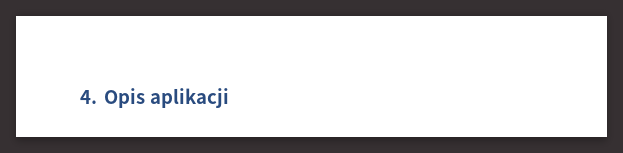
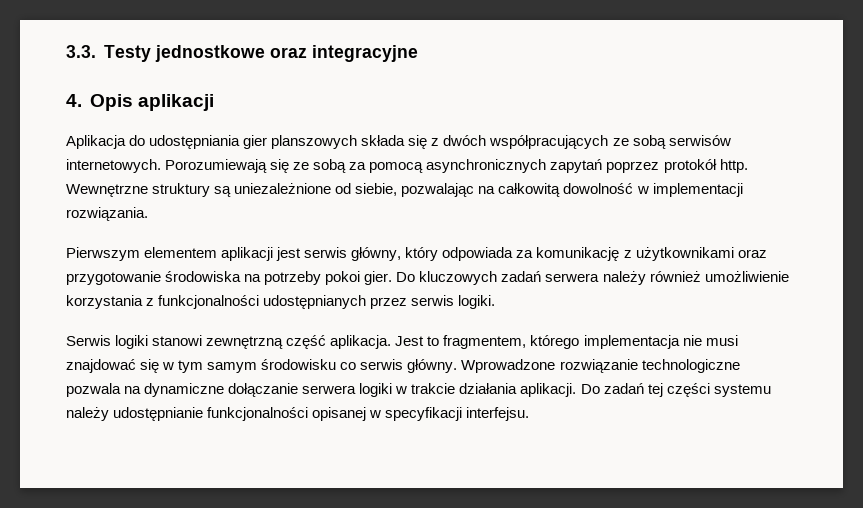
[80,88,230,108] 4. Opis aplikacji -> [66,45,418,62] [66,94,214,111] [66,135,731,149] [66,159,748,173] [66,183,743,197] [66,207,148,221] [66,247,767,261] [66,271,789,285] [66,295,496,309] [66,335,738,349] [66,359,740,373] [66,383,771,397] [66,407,530,421] 3.3. Testy jednostkowe oraz integracyjne // 4. Opis aplikacji // Aplikacja do udostępniania gier planszowych składa się z dwóch współpracujących ze sobą serwisów internetowych. Porozumiewają się ze sobą za pomocą asynchronicznych zapytań poprzez protokół http. Wewnętrzne struktury są uniezależnione od siebie, pozwalając na całkowitą dowolność w implementacji rozwiązania. // Pierwszym elementem aplikacji jest serwis główny, który odpowiada za komunikację z użytkownikami oraz przygotowanie środowiska na potrzeby pokoi gier. Do kluczowych zadań serwera należy również umożliwienie korzystania z funkcjonalności udostępnianych przez serwis logiki. // Serwis logiki stanowi zewnętrzną część aplikacja. Jest to fragmentem, którego implementacja nie musi znajdować się w tym samym środowisku co serwis główny. Wprowadzone rozwiązanie technologiczne pozwala na dynamiczne dołączanie serwera logiki w trakcie działania aplikacji. Do zadań tej części systemu należy udostępnianie funkcjonalności opisanej w specyfikacji interfejsu.

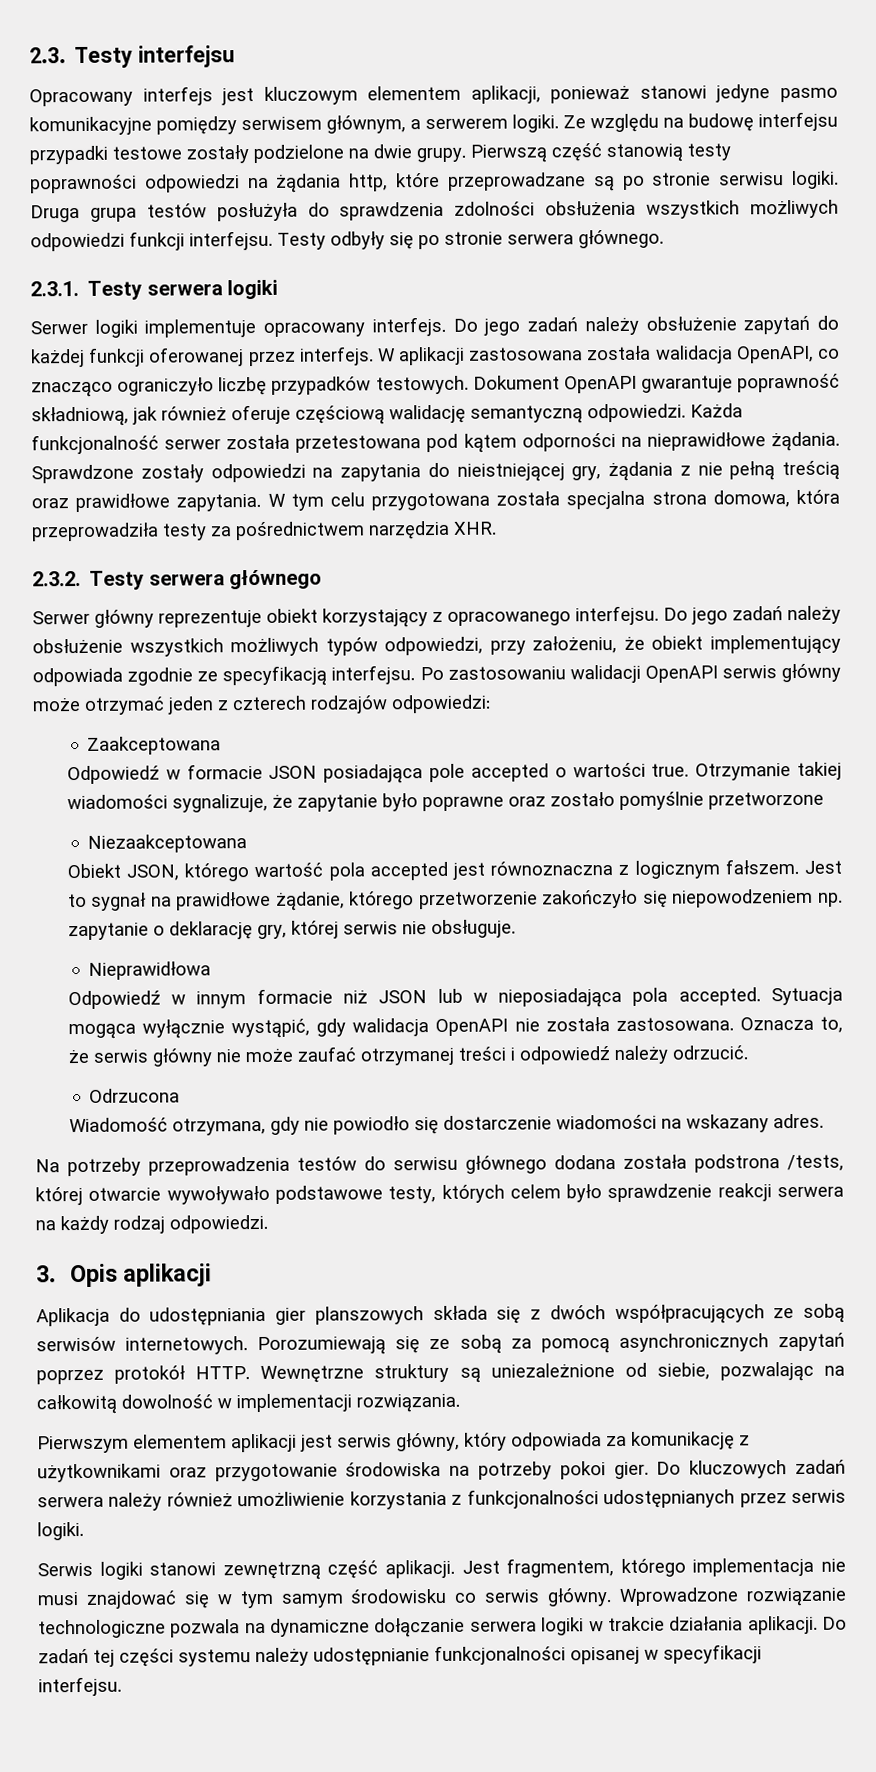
[66,45,418,62] [66,94,82,107] 3.3. Testy jednostkowe oraz integracyjne // 4. -> [29,45,236,69] [29,84,838,107] [29,111,838,136] [29,143,731,165] [30,170,840,194] [30,199,840,223] [30,229,664,252] [30,279,279,300] [30,315,840,338] [30,345,840,368] [31,373,840,398] [31,403,743,427] [31,431,840,455] [31,460,840,484] [31,489,840,513] [31,520,497,542] [32,569,323,590] [32,605,841,628] [32,634,841,657] [32,663,842,687] [32,694,491,715] [87,736,222,755] [66,761,842,785] [66,791,824,813] [87,834,248,853] [66,858,842,882] [67,888,843,911] [67,919,516,941] [88,961,212,980] [67,987,843,1010] [67,1016,844,1040] [67,1045,748,1067] [89,1088,181,1103] [68,1113,824,1136] [35,1154,844,1177] [35,1183,844,1206] [35,1214,268,1235] [36,1265,57,1283] 2.3. Testy interfejsu // Opracowany interfejs jest kluczowym elementem aplikacji, ponieważ stanowi jedyne pasmo komunikacyjne pomiędzy serwisem głównym, a serwerem logiki. Ze względu na budowę interfejsu przypadki testowe zostały podzielone na dwie grupy. Pierwszą część stanowią testy poprawności odpowiedzi na żądania http, które przeprowadzane są po stronie serwisu logiki. Druga grupa testów posłużyła do sprawdzenia zdolności obsłużenia wszystkich możliwych odpowiedzi funkcji interfejsu. Testy odbyły się po stronie serwera głównego. // 2.3.1. Testy serwera logiki // Serwer logiki implementuje opracowany interfejs. Do jego zadań należy obsłużenie zapytań do każdej funkcji oferowanej przez interfejs. W aplikacji zastosowana została walidacja OpenAPI, co znacząco ograniczyło liczbę przypadków testowych. Dokument OpenAPI gwarantuje poprawność składniową, jak również oferuje częściową walidację semantyczną odpowiedzi. Każda funkcjonalność serwer została przetestowana pod kątem odporności na nieprawidłowe żądania. Sprawdzone zostały odpowiedzi na zapytania do nieistniejącej gry, żądania z nie pełną treścią oraz prawidłowe zapytania. W tym celu przygotowana została specjalna strona domowa, która przeprowadziła testy za pośrednictwem narzędzia XHR. // 2.3.2. Testy serwera głównego // Serwer główny reprezentuje obiekt korzystający z opracowanego interfejsu. Do jego zadań należy obsłużenie wszystkich możliwych typów odpowiedzi, przy założeniu, że obiekt implementujący odpowiada zgodnie ze specyfikacją interfejsu. Po zastosowaniu walidacji OpenAPI serwis główny może otrzymać jeden z czterech rodzajów odpowiedzi: // Zaakceptowana // Odpowiedź w formacie JSON posiadająca pole accepted o wartości true. Otrzymanie takiej wiadomości sygnalizuje, że zapytanie było poprawne oraz zostało pomyślnie przetworzone // Niezaakceptowana // Obiekt JSON, którego wartość pola accepted jest równoznaczna z logicznym fałszem. Jest to sygnał na prawidłowe żądanie, którego przetworzenie zakończyło się niepowodzeniem np. zapytanie o deklarację gry, której serwis nie obsługuje. // Nieprawidłowa // Odpowiedź w innym formacie niż JSON lub w nieposiadająca pola accepted. Sytuacja mogąca wyłącznie wystąpić, gdy walidacja OpenAPI nie została zastosowana. Oznacza to, że serwis główny nie może zaufać otrzymanej treści i odpowiedź należy odrzucić. // Odrzucona // Wiadomość otrzymana, gdy nie powiodło się dostarczenie wiadomości na wskazany adres. // Na potrzeby przeprowadzenia testów do serwisu głównego dodana została podstrona /tests, której otwarcie wywoływało podstawowe testy, których celem było sprawdzenie reakcji serwera na każdy rodzaj odpowiedzi. // 3.
[719,159,748,173] http. -> [195,1366,251,1380] HTTP.
[330,335,440,349] aplikacja. Jest to -> [385,1559,500,1579] aplikacji. Jest

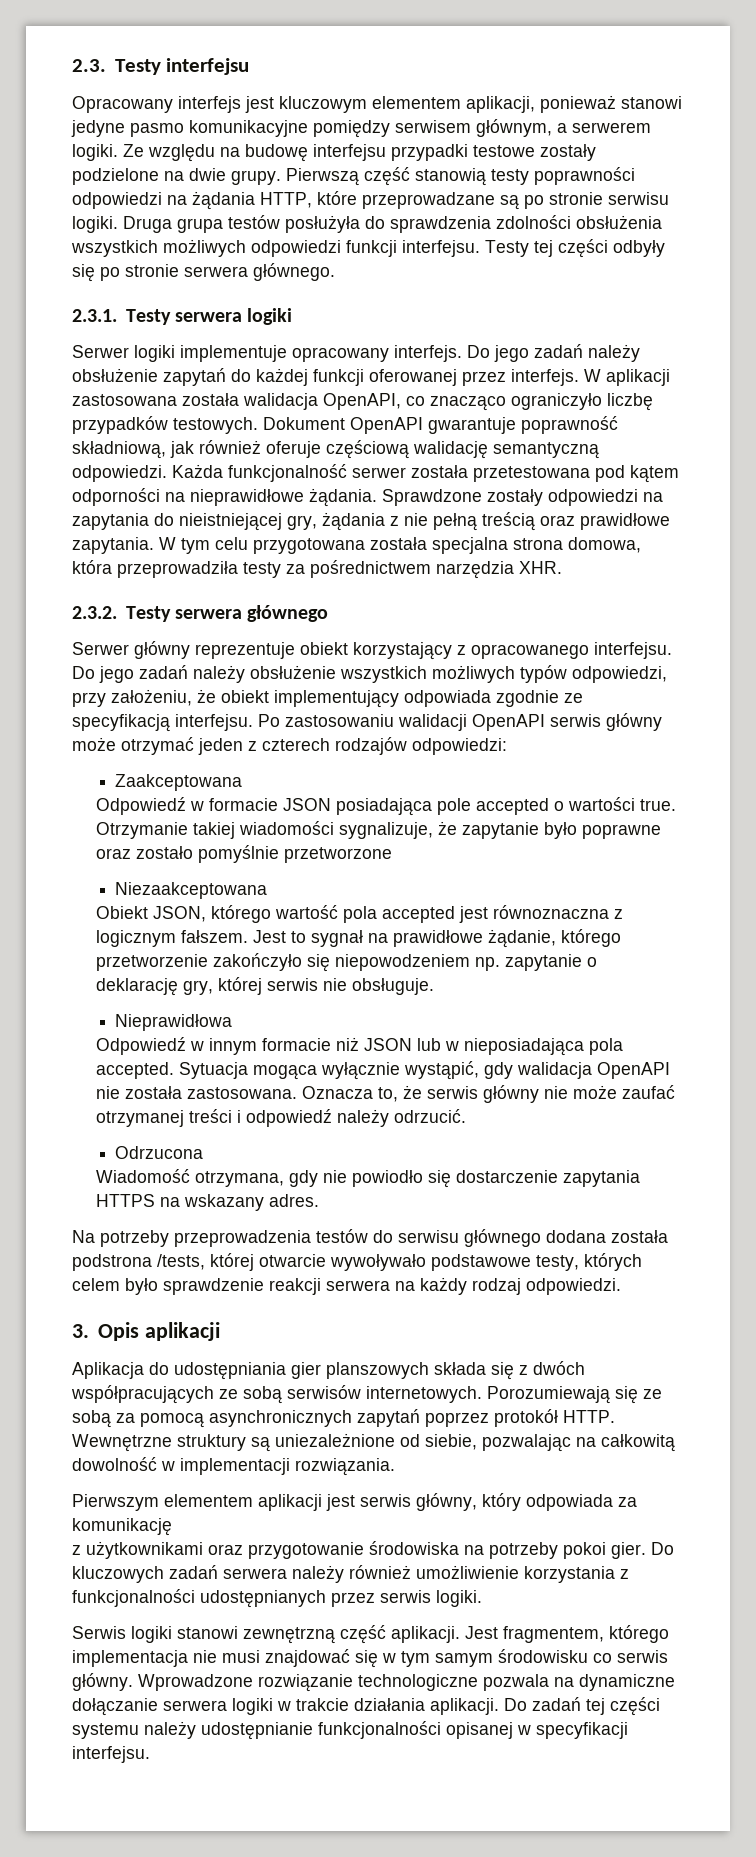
[349,173,389,192] http, -> [260,192,312,208] HTTP,
(326, 241) none -> [534,239,608,258] tej części
[555,1114,657,1130] wiadomości -> [563,1170,641,1187] [96,1194,156,1207] zapytania HTTPS
(735, 1440) none -> (172, 1527) //

